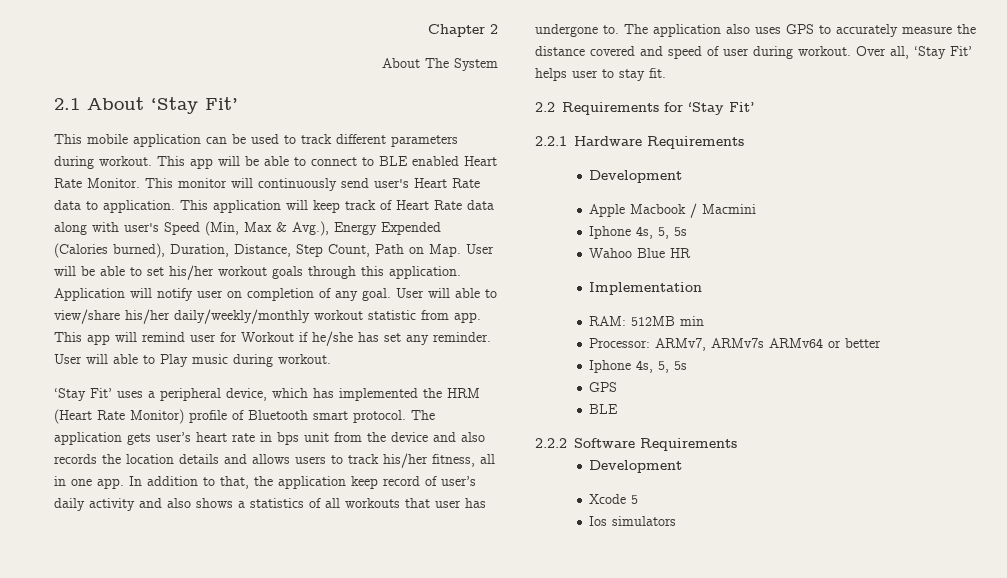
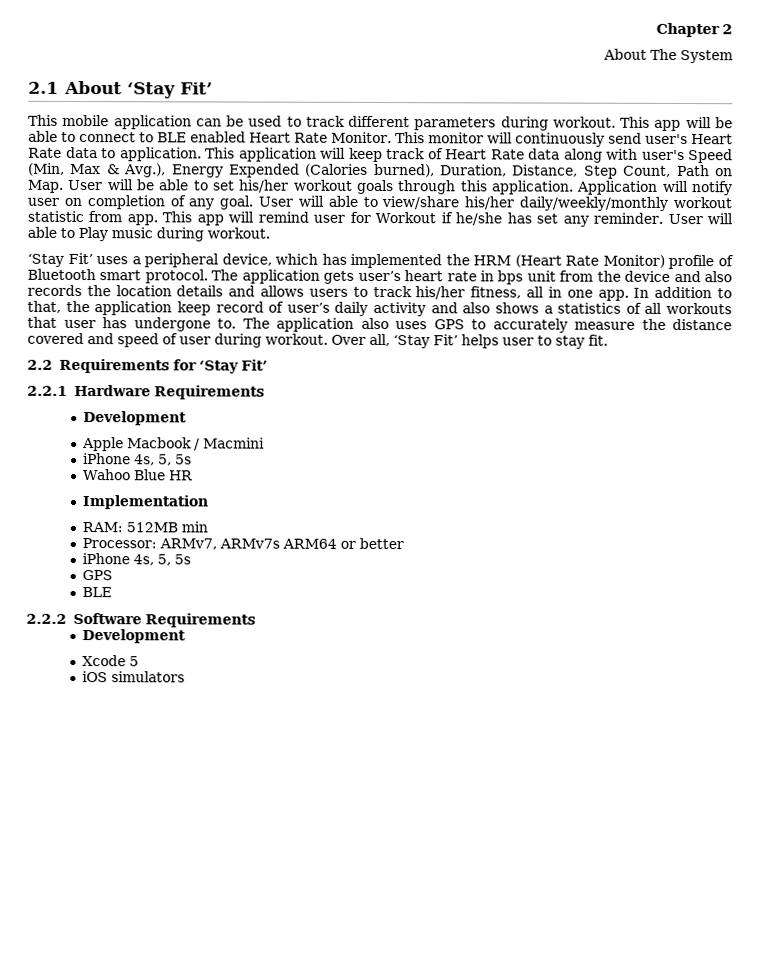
[589,226,632,239] Iphone -> [83,453,132,465] iPhone
[769,338,824,348] ARMv64 -> [282,538,338,549] ARM64
[589,360,632,373] Iphone -> [82,553,131,565] iPhone
[589,516,608,526] Ios -> [82,671,109,683] iOS

